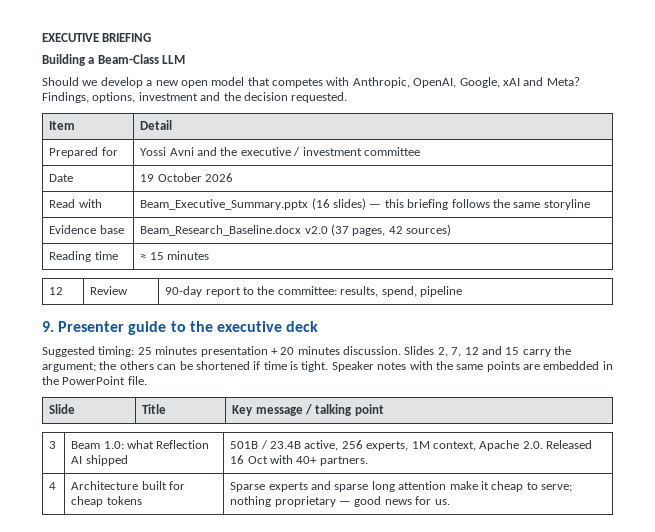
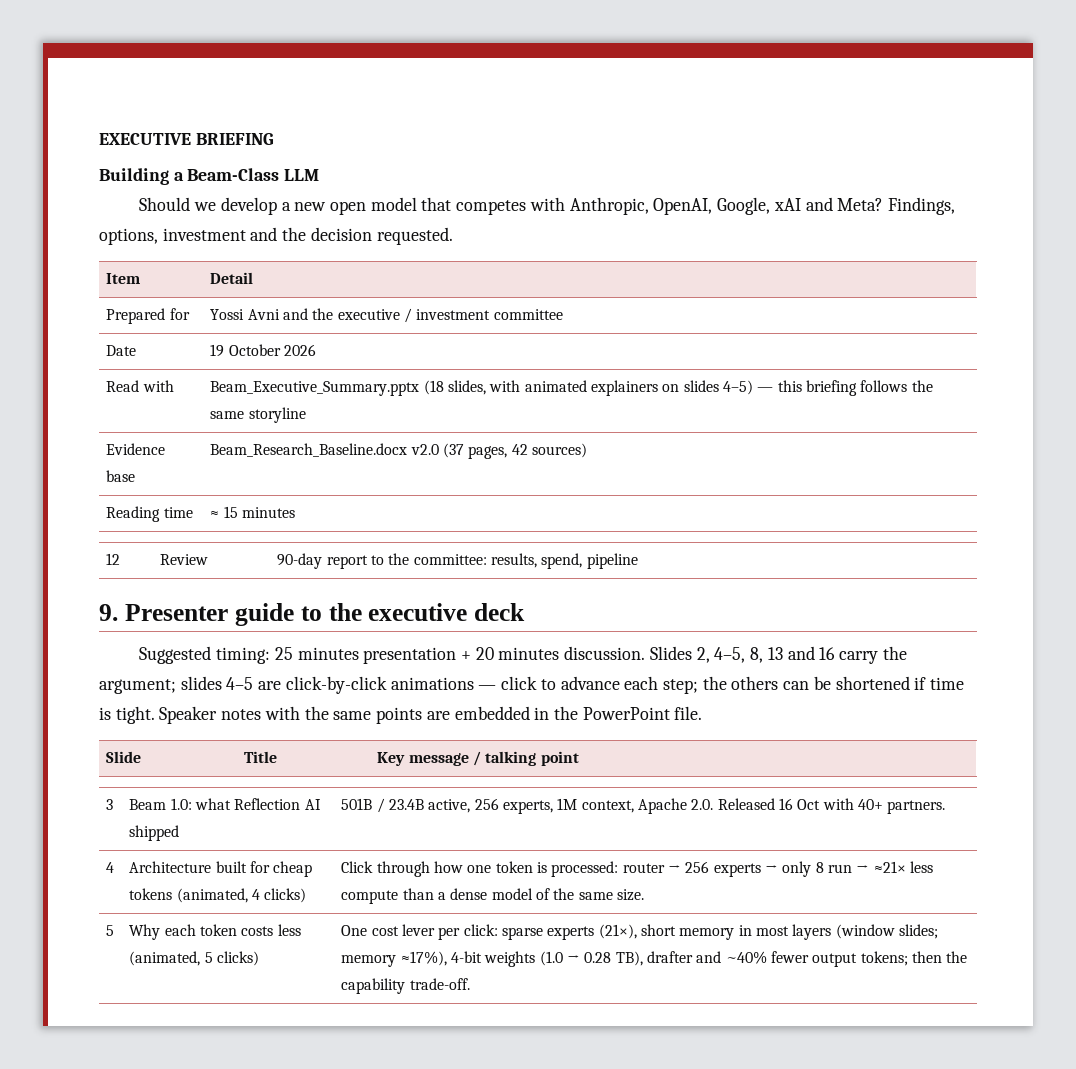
[311,198,367,210] (16 slides) -> [423,380,754,396] (18 slides, with animated explainers on slides 4–5)
[451,346,571,357] [42,362,96,372] 7, 12 and 15 carry the argument; -> [714,646,907,664] [99,676,698,694] 4–5, 8, 13 and 16 carry the argument; slides 4–5 are click-by-click animations — click to advance each step;
[230,481,573,492] [230,496,450,507] | Sparse experts and sparse long attention make it cheap to serve; nothing proprietary — good news for us. -> [176,888,307,903] [341,861,933,877] [341,888,645,904] [106,925,115,936] [129,924,301,940] [129,951,260,966] [341,924,938,940] [341,951,968,967] [341,978,470,994] (animated, 4 clicks) | Click through how one token is processed: router → 256 experts → only 8 run → ≈21× less compute than a dense model of the same size. // 5 | Why each token costs less (animated, 5 clicks) | One cost lever per click: sparse experts (21×), short memory in most layers (window slides; memory ≈17%), 4-bit weights (1.0 → 0.28 TB), drafter and ~40% fewer output tokens; then the capability trade-off.

